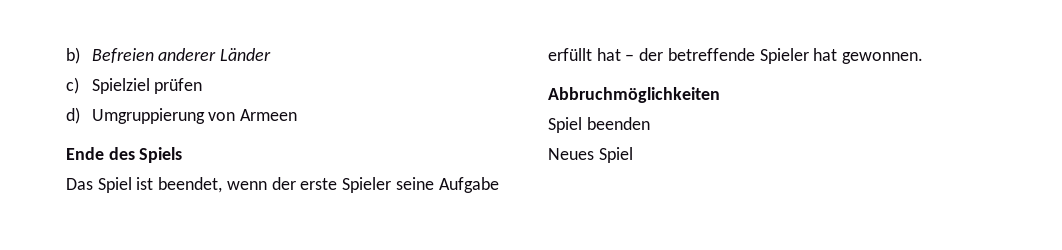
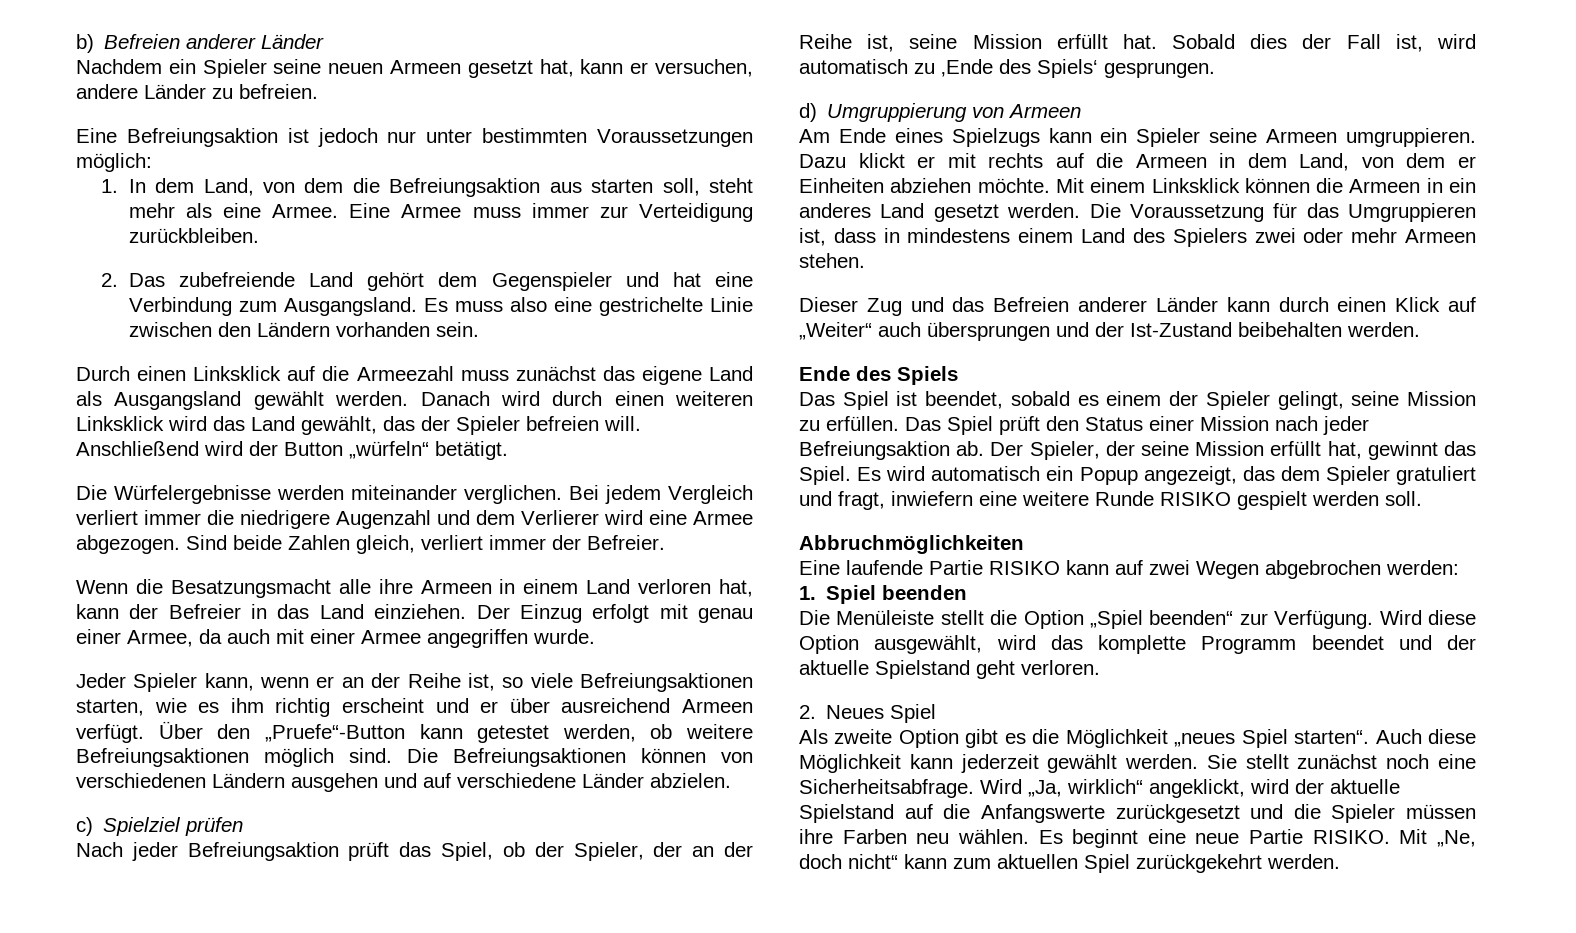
[66,77,203,94] [66,107,298,124] c) Spielziel prüfen // d) Umgruppierung von Armeen -> [76,59,753,78] [76,84,318,99] [76,128,753,147] [76,153,152,172] [101,178,753,197] [128,203,753,222] [128,228,259,243] [101,272,754,291] [128,297,753,316] [128,322,479,337] [76,366,754,385] [76,391,753,410] [76,416,641,435] [76,441,508,460] [76,485,753,504] [76,510,753,529] [76,535,665,554] [76,579,753,598] [76,604,754,623] [76,629,595,648] [76,673,754,692] [76,698,754,717] [76,721,753,743] [76,748,753,767] [76,773,731,792] [76,817,244,836] [76,842,754,861] [799,34,1476,52] [799,59,1215,78] [799,103,1082,122] [799,128,1476,147] [799,153,1476,171] [799,178,1476,193] [799,203,1476,222] [799,228,1476,247] [799,253,865,268] [799,297,1476,316] [799,322,1420,341] Nachdem ein Spieler seine neuen Armeen gesetzt hat, kann er versuchen, andere Länder zu befreien. // Eine Befreiungsaktion ist jedoch nur unter bestimmten Voraussetzungen möglich: // 1. In dem Land, von dem die Befreiungsaktion aus starten soll, steht mehr als eine Armee. Eine Armee muss immer zur Verteidigung zurückbleiben. // 2. Das zubefreiende Land gehört dem Gegenspieler und hat eine Verbindung zum Ausgangsland. Es muss also eine gestrichelte Linie zwischen den Ländern vorhanden sein. // Durch einen Linksklick auf die Armeezahl muss zunächst das eigene Land als Ausgangsland gewählt werden. Danach wird durch einen weiteren Linksklick wird das Land gewählt, das der Spieler befreien will. Anschließend wird der Button „würfeln“ betätigt. // Die Würfelergebnisse werden miteinander verglichen. Bei jedem Vergleich verliert immer die niedrigere Augenzahl und dem Verlierer wird eine Armee abgezogen. Sind beide Zahlen gleich, verliert immer der Befreier. // Wenn die Besatzungsmacht alle ihre Armeen in einem Land verloren hat, kann der Befreier in das Land einziehen. Der Einzug erfolgt mit genau einer Armee, da auch mit einer Armee angegriffen wurde. // Jeder Spieler kann, wenn er an der Reihe ist, so viele Befreiungsaktionen starten, wie es ihm richtig erscheint und er über ausreichend Armeen verfügt. Über den „Pruefe“-Button kann getestet werden, ob weitere Befreiungsaktionen möglich sind. Die Befreiungsaktionen können von verschiedenen Ländern ausgehen und auf verschiedene Länder abzielen. // c) Spielziel prüfen // Nach jeder Befreiungsaktion prüft das Spiel, ob der Spieler, der an der Reihe ist, seine Mission erfüllt hat. Sobald dies der Fall ist, wird automatisch zu ‚Ende des Spiels‘ gesprungen. // d) Umgruppierung von Armeen // Am Ende eines Spielzugs kann ein Spieler seine Armeen umgruppieren. Dazu klickt er mit rechts auf die Armeen in dem Land, von dem er Einheiten abziehen möchte. Mit einem Linksklick können die Armeen in ein anderes Land gesetzt werden. Die Voraussetzung für das Umgruppieren ist, dass in mindestens einem Land des Spielers zwei oder mehr Armeen stehen. // Dieser Zug und das Befreien anderer Länder kann durch einen Klick auf „Weiter“ auch übersprungen und der Ist-Zustand beibehalten werden.
[226,177,499,193] [548,48,924,64] [548,87,720,103] [548,117,650,133] [548,147,633,163] wenn der erste Spieler seine Aufgabe erfüllt hat – der betreffende Spieler hat gewonnen. // Abbruchmöglichkeiten // Spiel beenden // Neues Spiel -> [1010,391,1476,410] [799,416,1369,435] [799,441,1476,460] [799,466,1476,485] [799,491,1422,510] [799,535,1024,554] [799,560,1459,579] [799,585,968,604] [799,610,1476,629] [799,635,1476,654] [799,660,1100,679] [799,704,937,723] [799,729,1476,748] [799,754,1476,773] [799,779,1400,798] [799,804,1476,823] [799,829,1476,848] [799,854,1340,873] sobald es einem der Spieler gelingt, seine Mission zu erfüllen. Das Spiel prüft den Status einer Mission nach jeder Befreiungsaktion ab. Der Spieler, der seine Mission erfüllt hat, gewinnt das Spiel. Es wird automatisch ein Popup angezeigt, das dem Spieler gratuliert und fragt, inwiefern eine weitere Runde RISIKO gespielt werden soll. // Abbruchmöglichkeiten // Eine laufende Partie RISIKO kann auf zwei Wegen abgebrochen werden: // 1. Spiel beenden // Die Menüleiste stellt die Option „Spiel beenden“ zur Verfügung. Wird diese Option ausgewählt, wird das komplette Programm beendet und der aktuelle Spielstand geht verloren. // 2. Neues Spiel // Als zweite Option gibt es die Möglichkeit „neues Spiel starten“. Auch diese Möglichkeit kann jederzeit gewählt werden. Sie stellt zunächst noch eine Sicherheitsabfrage. Wird „Ja, wirklich“ angeklickt, wird der aktuelle Spielstand auf die Anfangswerte zurückgesetzt und die Spieler müssen ihre Farben neu wählen. Es beginnt eine neue Partie RISIKO. Mit „Ne, doch nicht“ kann zum aktuellen Spiel zurückgekehrt werden.

